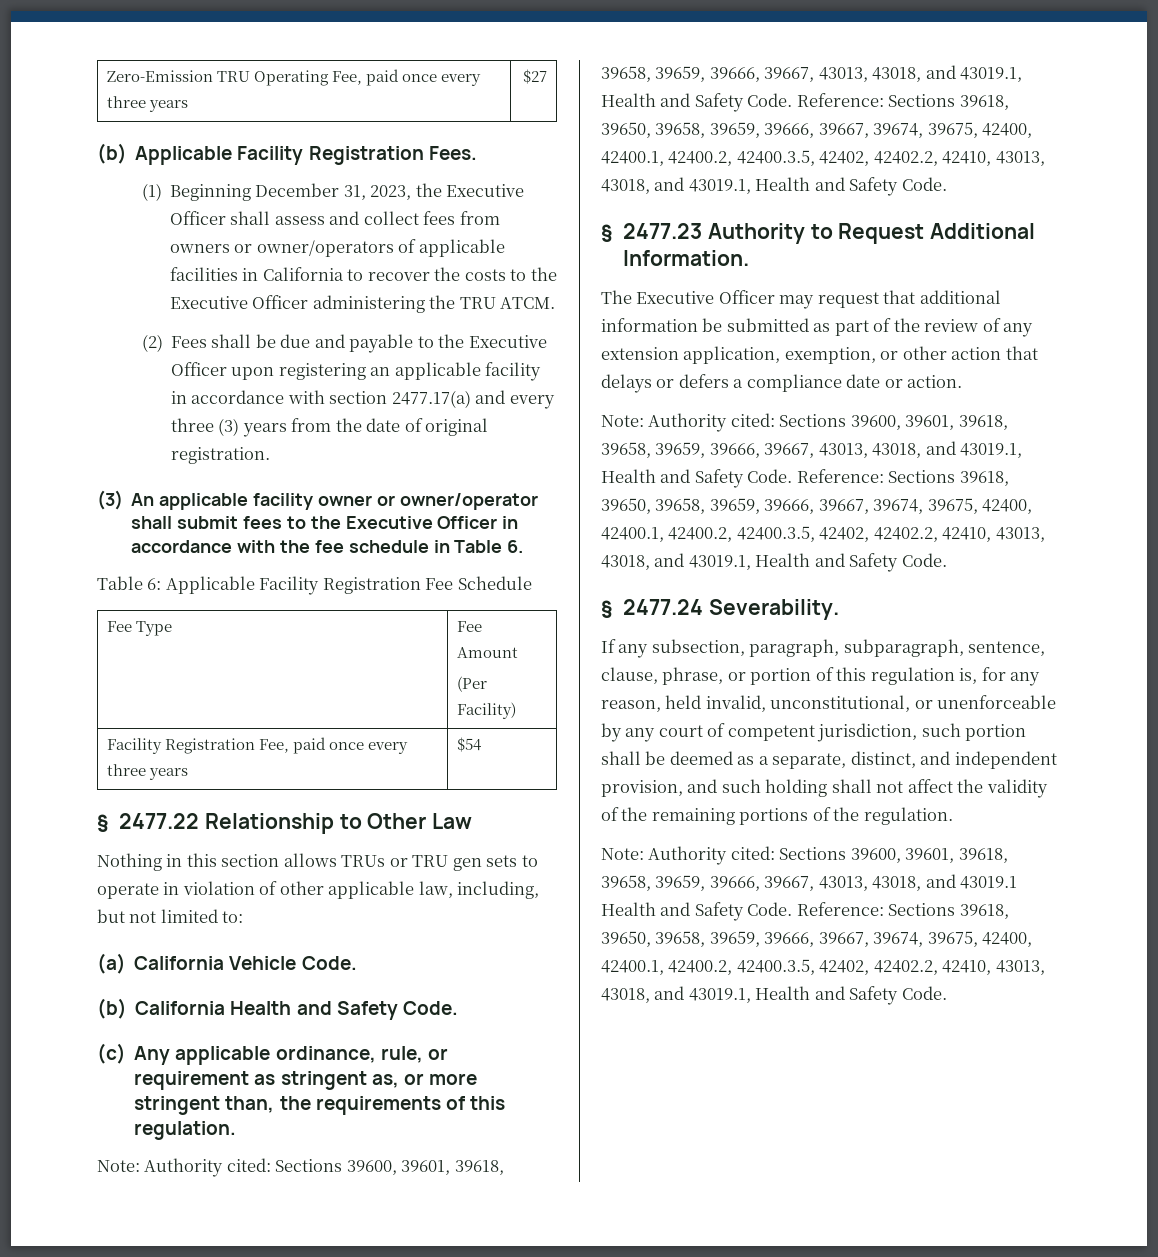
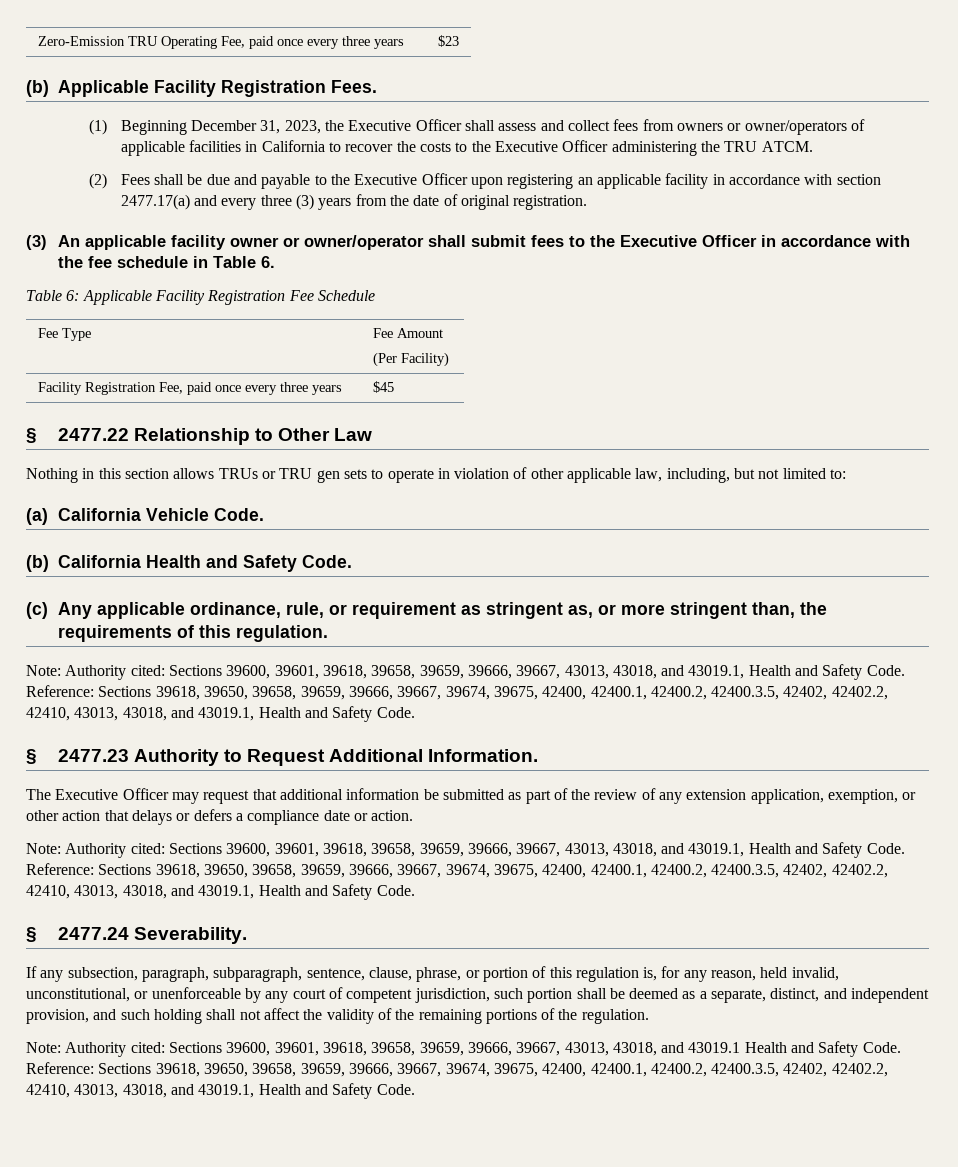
[522,69,547,84] $27 -> [438,35,460,47] $23
[457,737,482,752] $54 -> [372,381,394,393] $45

